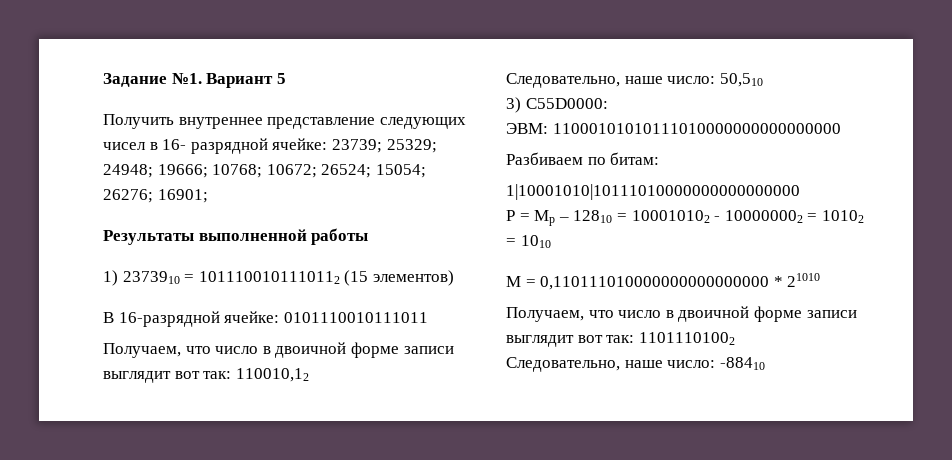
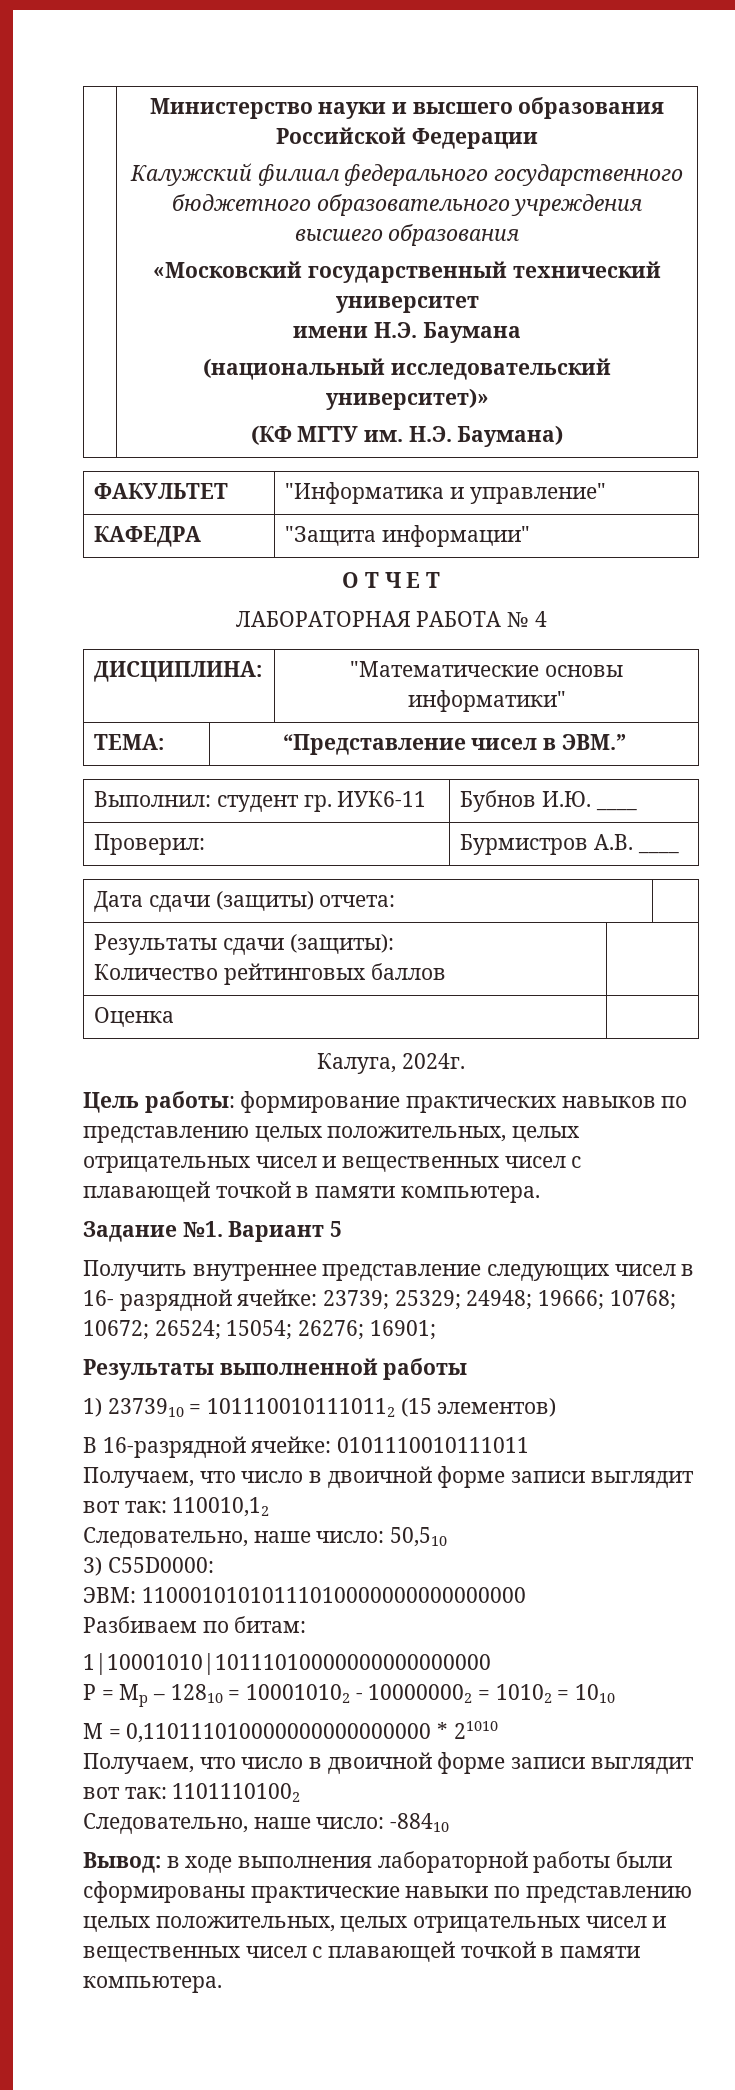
(103, 80) none -> [149,97,665,119] [276,127,538,149] [129,163,684,186] [171,194,643,216] [294,224,520,246] [153,261,661,283] [335,296,479,313] [293,322,521,343] [203,358,611,380] [325,388,489,410] [250,425,564,447] [94,483,229,499] [285,482,606,504] [94,526,202,547] [285,525,530,547] [342,572,440,588] [235,611,547,627] [94,661,263,682] [350,661,623,677] [407,690,566,712] [94,734,165,750] [282,734,626,755] [94,791,427,812] [460,790,591,812] [595,807,637,811] [94,834,206,855] [460,834,633,855] [637,850,679,854] [94,891,396,912] [94,934,394,955] [94,963,446,985] [94,1007,175,1027] [317,1053,465,1074] [83,1091,688,1113] [83,1126,581,1143] [83,1156,582,1173] [83,1181,540,1203] | Министерство науки и высшего образования Российской Федерации // Калужский филиал федерального государственного бюджетного образовательного учреждения высшего образования // «Московский государственный технический университет // имени Н.Э. Баумана // (национальный исследовательский университет)» // (КФ МГТУ им. Н.Э. Баумана) // ФАКУЛЬТЕТ | "Информатика и управление" // КАФЕДРА | "Защита информации" // О Т Ч Е Т // ЛАБОРАТОРНАЯ РАБОТА № 4 // ДИСЦИПЛИНА: | "Математические основы информатики" // ТЕМА: | “Представление чисел в ЭВМ.” // Выполнил: студент гр. ИУК6-11 | Бубнов И.Ю. ____ // Проверил: | Бурмистров А.В. ____ // Дата сдачи (защиты) отчета: | // Результаты сдачи (защиты): // Количество рейтинговых баллов | // Оценка | // Калуга, 2024г. // Цель работы: формирование практических навыков по представлению целых положительных, целых отрицательных чисел и вещественных чисел с плавающей точкой в памяти компьютера. //
(765, 363) none -> [83,1851,673,1873] [83,1881,692,1903] [83,1916,667,1933] [83,1941,641,1962] [83,1976,222,1993] // Вывод: в ходе выполнения лабораторной работы были сформированы практические навыки по представлению целых положительных, целых отрицательных чисел и вещественных чисел с плавающей точкой в памяти компьютера.

